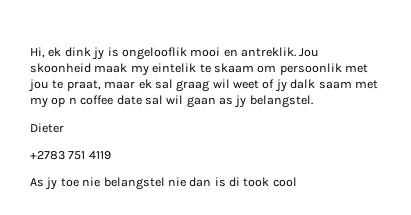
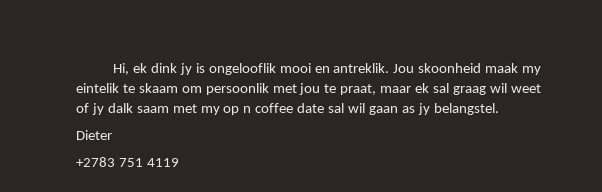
[30,177,297,190] // As jy toe nie belangstel nie dan is di took cool -> (179, 162) none

